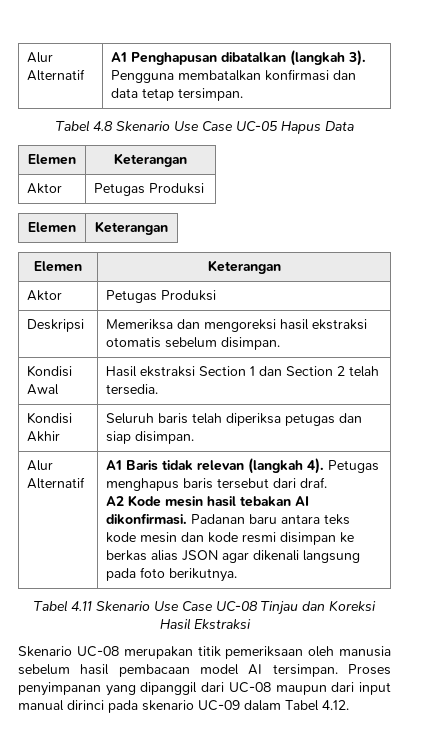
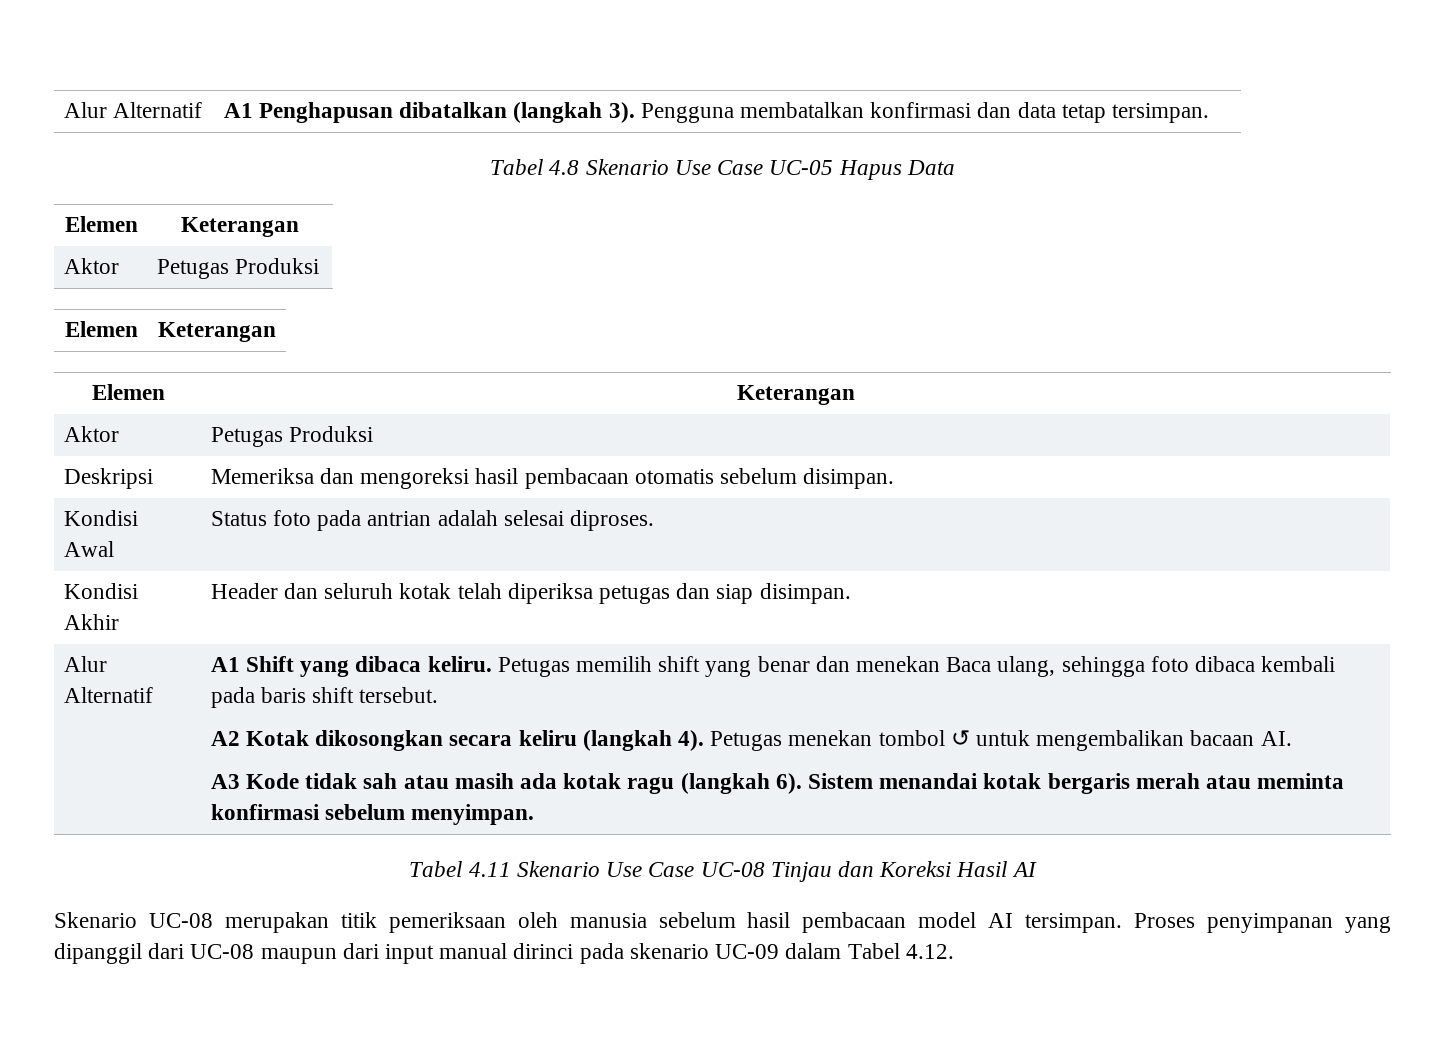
[312,319,368,330] ekstraksi -> [524,468,629,489] pembacaan
[106,366,380,377] [106,384,159,395] [27,412,73,424] [27,431,61,442] [106,413,189,424] Hasil ekstraksi Section 1 dan Section 2 telah tersedia. // Kondisi Akhir | Seluruh baris -> [210,510,654,531] [63,583,138,599] [63,614,119,630] [210,583,452,599] Status foto pada antrian adalah selesai diproses. // Kondisi Akhir | Header dan seluruh kotak
[126,458,380,474] [106,477,328,491] [106,495,310,507] [106,513,351,525] [106,532,355,545] [106,550,361,563] [106,567,238,582] Baris tidak relevan (langkah 4). Petugas menghapus baris tersebut dari draf. // A2 Kode mesin hasil tebakan AI dikonfirmasi. Padanan baru antara teks kode mesin dan kode resmi disimpan ke berkas alias JSON agar dikenali langsung pada foto berikutnya. -> [245,656,1336,677] [210,687,439,708] [210,730,1292,751] [210,773,1345,794] [210,804,535,825] Shift yang dibaca keliru. Petugas memilih shift yang benar dan menekan Baca ulang, sehingga foto dibaca kembali pada baris shift tersebut. // A2 Kotak dikosongkan secara keliru (langkah 4). Petugas menekan tombol ↺ untuk mengembalikan bacaan AI. // A3 Kode tidak sah atau masih ada kotak ragu (langkah 6). Sistem menandai kotak bergaris merah atau meminta konfirmasi sebelum menyimpan.
[193,619,251,629] Ekstraksi -> [1011,862,1037,877] AI

